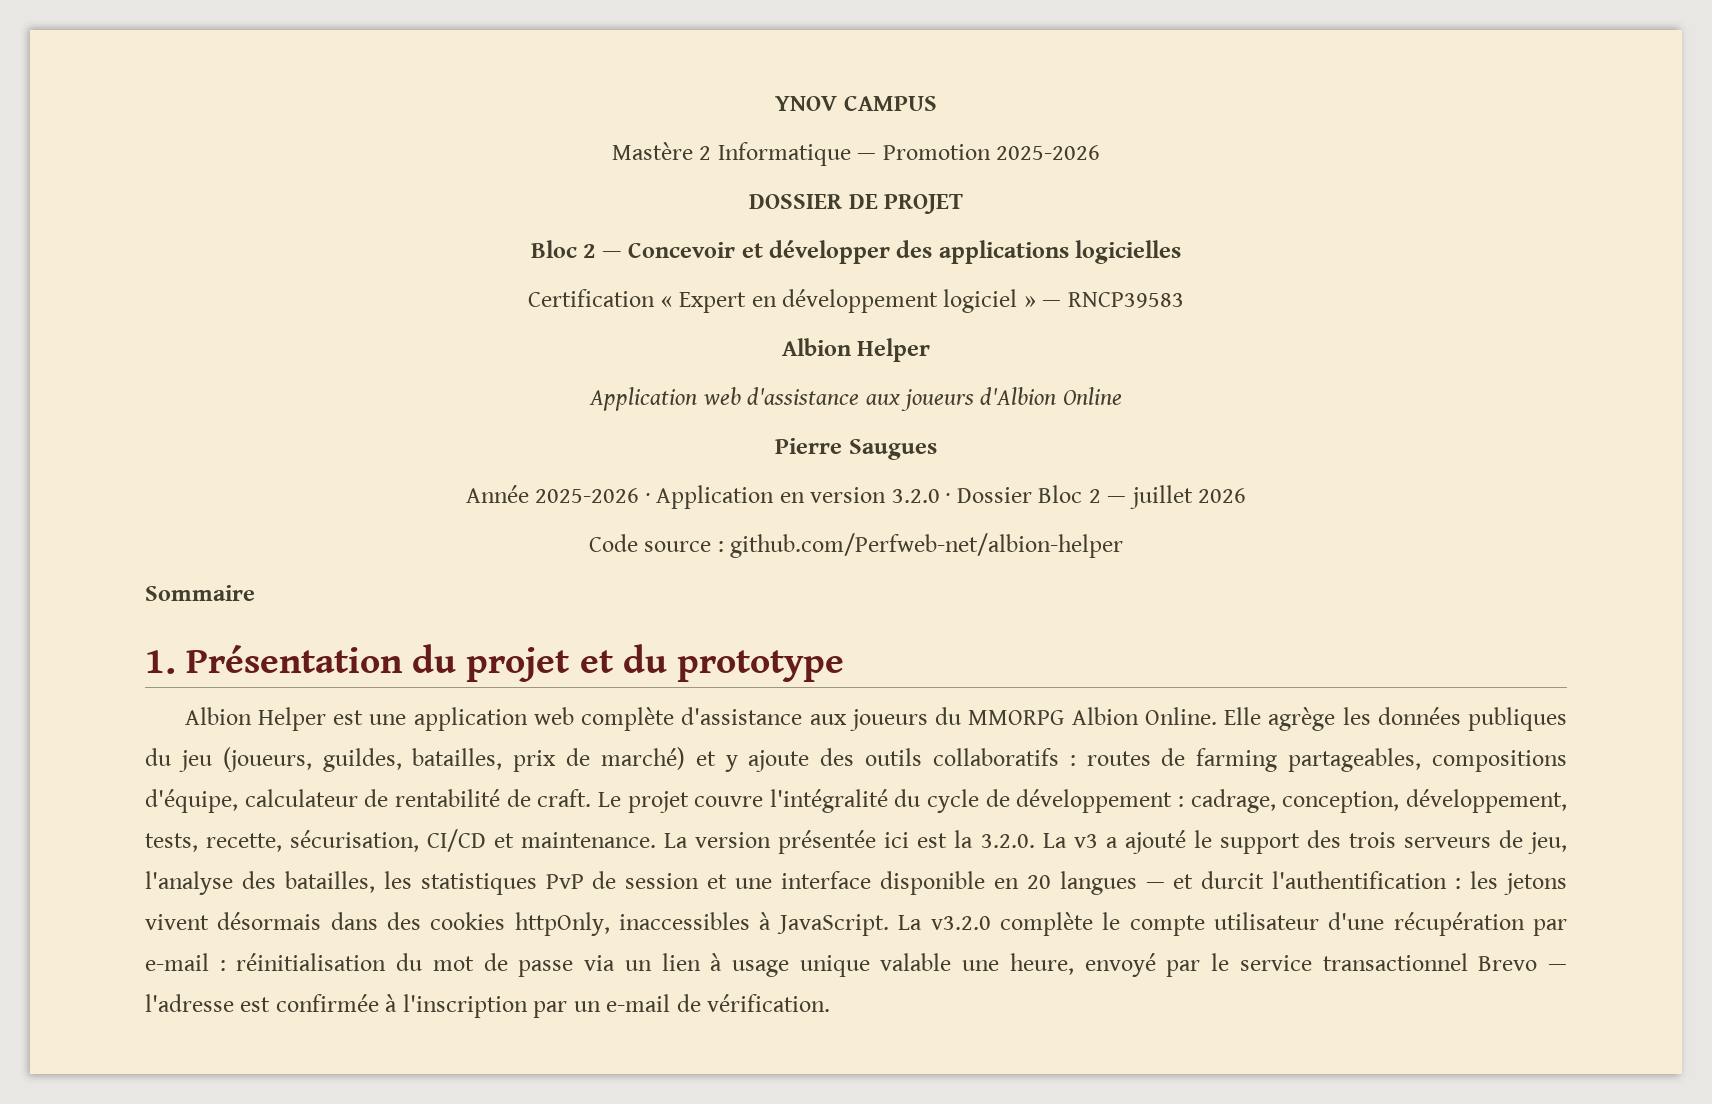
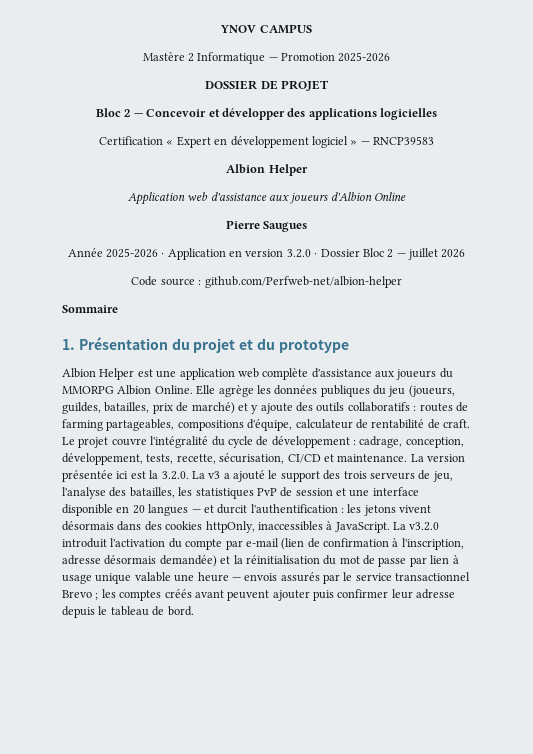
[999,912,1567,936] [145,953,226,971] complète le compte utilisateur d'une récupération par e-mail : -> [62,538,464,550] [62,555,243,567] introduit l'activation du compte par e-mail (lien de confirmation à l'inscription, adresse désormais demandée) et la
[584,955,652,971] via un -> [409,557,427,567] par
[1009,953,1156,977] heure, envoyé -> [197,572,320,582] heure — envois assurés
[1548,964,1568,971] [145,994,831,1018] — l'adresse est confirmée à l'inscription par un e-mail de vérification. -> [95,589,456,601] [62,606,194,618] ; les comptes créés avant peuvent ajouter puis confirmer leur adresse depuis le tableau de bord.

